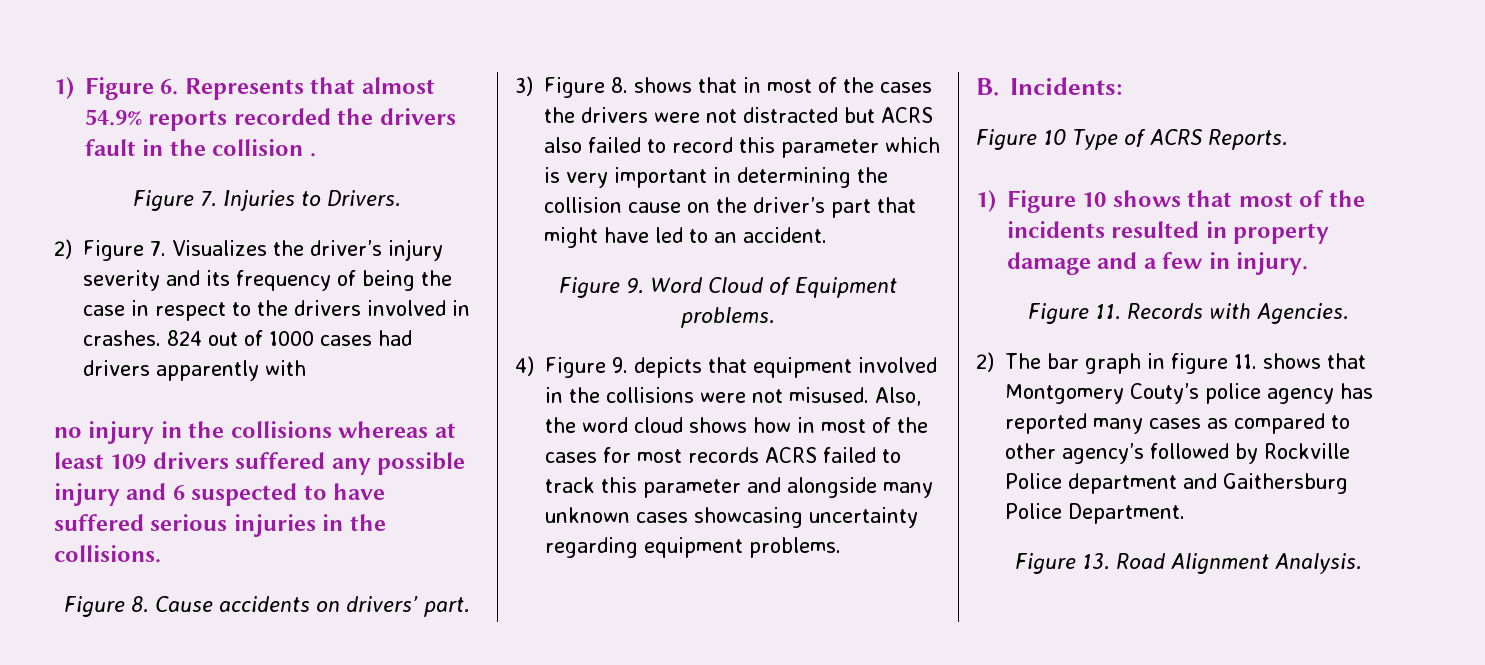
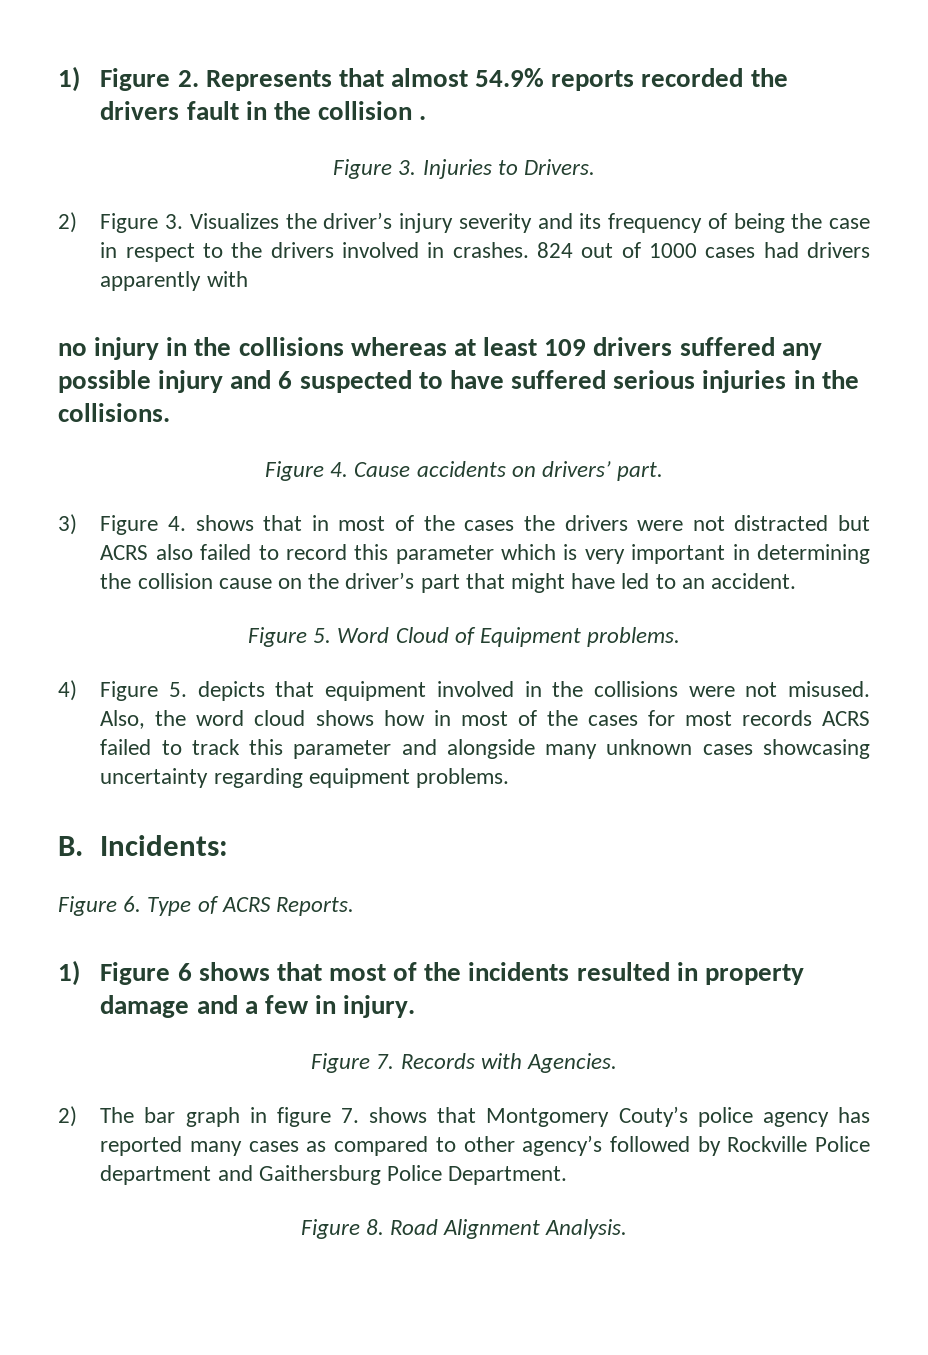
[54,77,179,100] 1) Figure 6. -> [58,66,199,92] 1) Figure 2.
[199,191,217,207] 7. -> [398,160,417,175] 3.
[150,241,166,256] 7. -> [165,214,184,229] 3.
[130,596,149,613] 8. -> [330,462,349,477] 4.
[611,77,628,93] 8. -> [167,516,186,531] 4.
[625,278,644,294] 9. -> [313,628,332,643] 5.
[612,357,628,373] 9. -> [169,682,188,697] 5.
[1043,129,1066,145] 10 -> [123,896,142,912] 6.
[1082,192,1107,207] 10 -> [177,963,192,981] 6
[1095,304,1121,320] 11. -> [376,1054,395,1069] 7.
[1234,354,1257,369] 11. -> [341,1108,360,1123] 7.
[1082,553,1110,570] 13. -> [365,1219,384,1235] 8.

